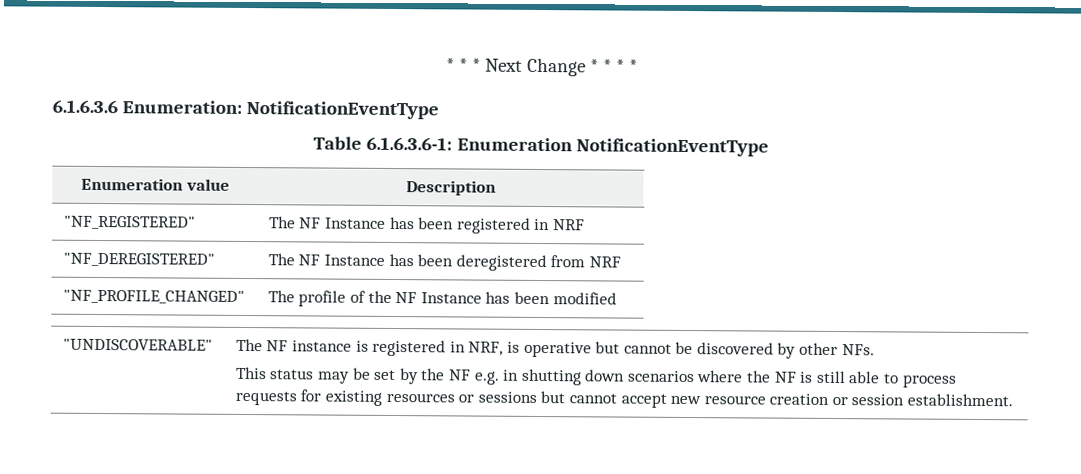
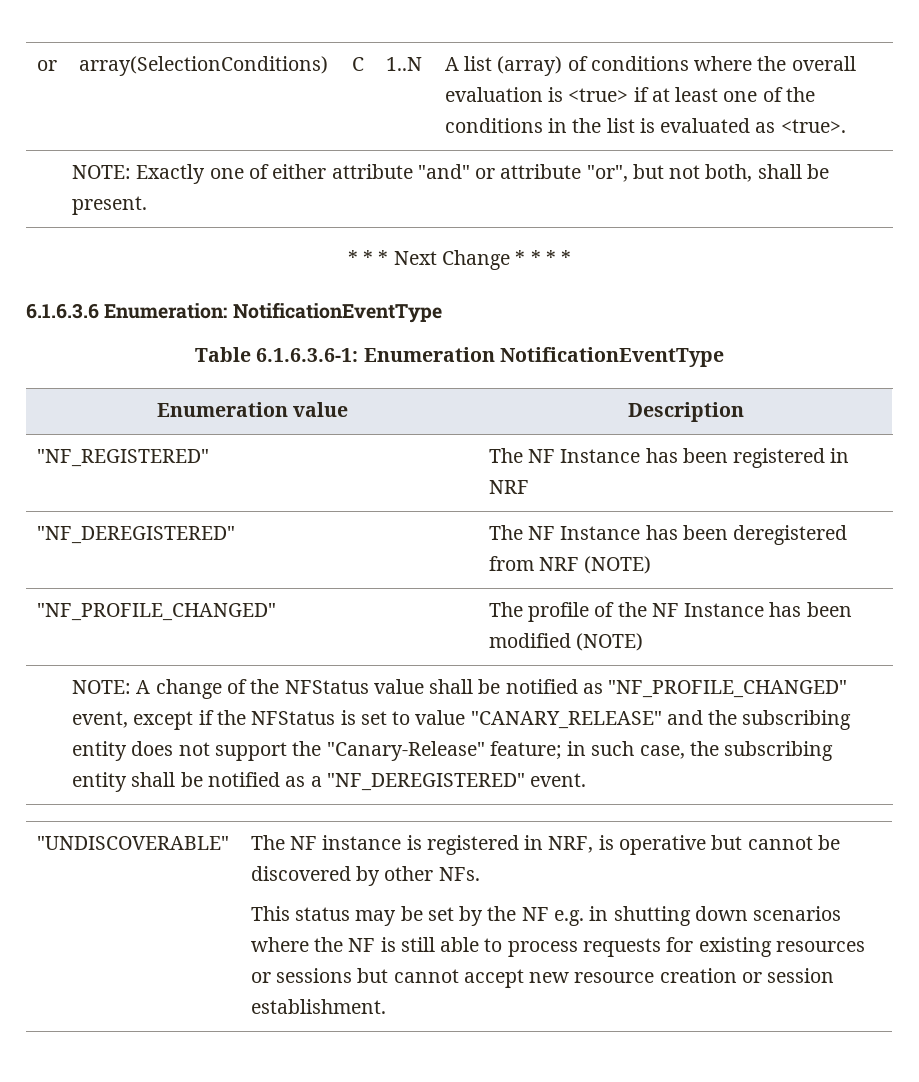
(445, 65) none -> [36,60,57,71] [78,56,328,76] [352,57,364,71] [385,57,422,71] [444,56,856,76] [444,87,816,102] [444,118,846,133] [72,164,829,184] [72,196,148,215] or | array(SelectionConditions) | C | 1..N | A list (array) of conditions where the overall evaluation is <true> if at least one of the conditions in the list is evaluated as <true>. // NOTE: Exactly one of either attribute "and" or attribute "or", but not both, shall be present. //
(621, 262) none -> [584,556,652,574] (NOTE)
(617, 298) none -> [576,633,644,651] [72,679,848,699] [72,710,852,730] [72,741,834,761] [72,772,587,792] (NOTE) // NOTE: A change of the NFStatus value shall be notified as "NF_PROFILE_CHANGED" event, except if the NFStatus is set to value "CANARY_RELEASE" and the subscribing entity does not support the "Canary-Release" feature; in such case, the subscribing entity shall be notified as a "NF_DEREGISTERED" event.

